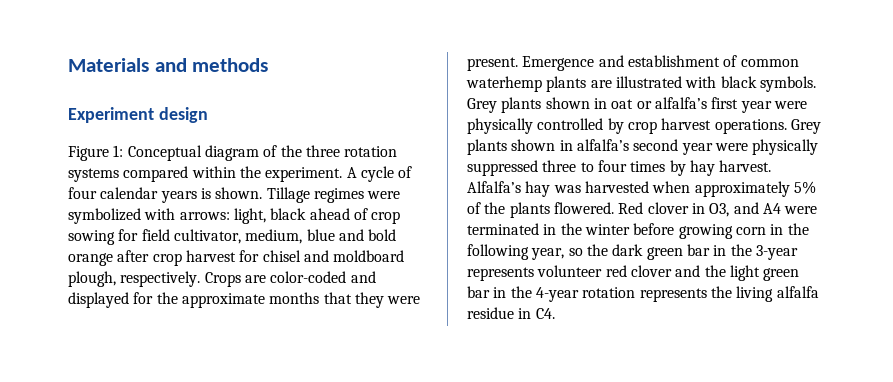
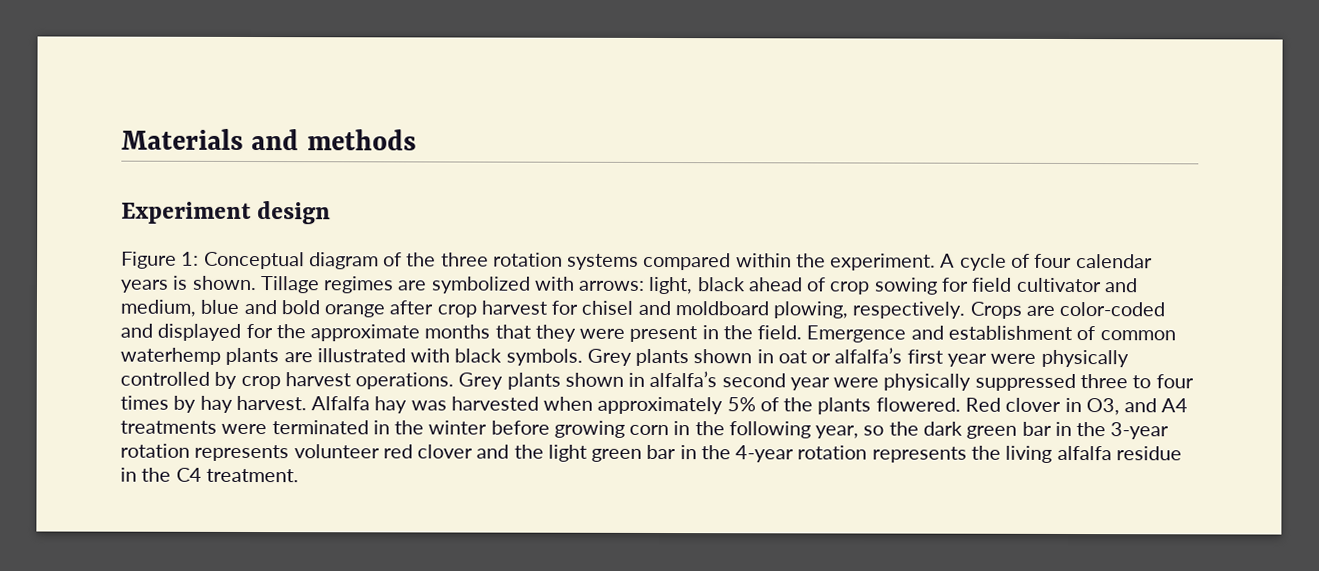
[367,191,401,199] were -> [397,280,428,291] are
[173,229,241,244] cultivator, -> [1015,277,1138,293] cultivator and
[68,271,116,287] plough, -> [773,301,849,319] plowing,
[467,57,518,71] present. -> [629,325,803,343] present in the field.
[467,181,521,193] Alfalfa’s -> [311,396,371,411] Alfalfa
(781, 208) none -> [120,420,217,434] treatments
(798, 252) none -> [120,443,190,458] rotation
[535,308,555,319] C4. -> [141,467,299,483] the C4 treatment.

